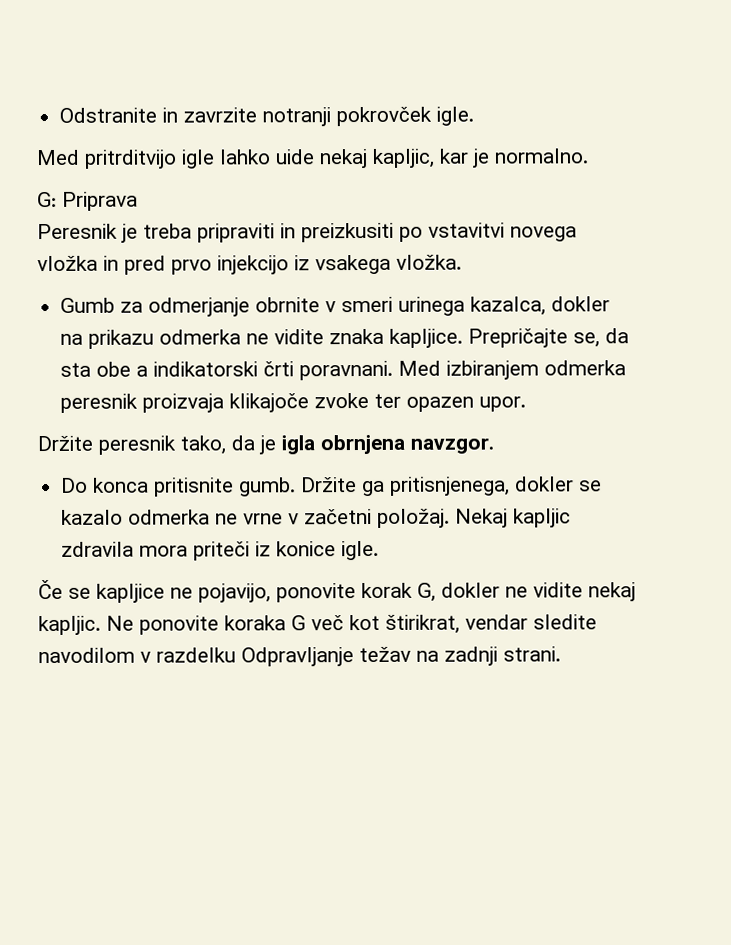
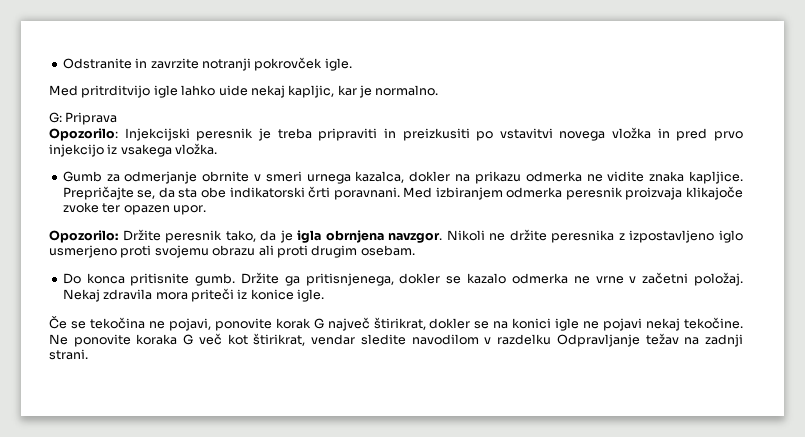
[37,223,118,240] Peresnik -> [49,128,254,141] Opozorilo: Injekcijski peresnik
[398,296,466,316] urinega -> [306,174,351,184] urnega
[136,365,149,377] a -> (226, 192) none
(527, 404) none -> [49,230,118,243] Opozorilo:
(494, 445) none -> [446,229,743,243] [49,245,415,258] Nikoli ne držite peresnika z izpostavljeno iglo usmerjeno proti svojemu obrazu ali proti drugim osebam.
[513,508,572,528] kapljic -> (100, 295) none
[96,582,636,603] [38,615,101,636] kapljice ne pojavijo, ponovite korak G, dokler ne vidite nekaj kapljic. -> [89,317,744,331] tekočina ne pojavi, ponovite korak G največ štirikrat, dokler se na konici igle ne pojavi nekaj tekočine.

